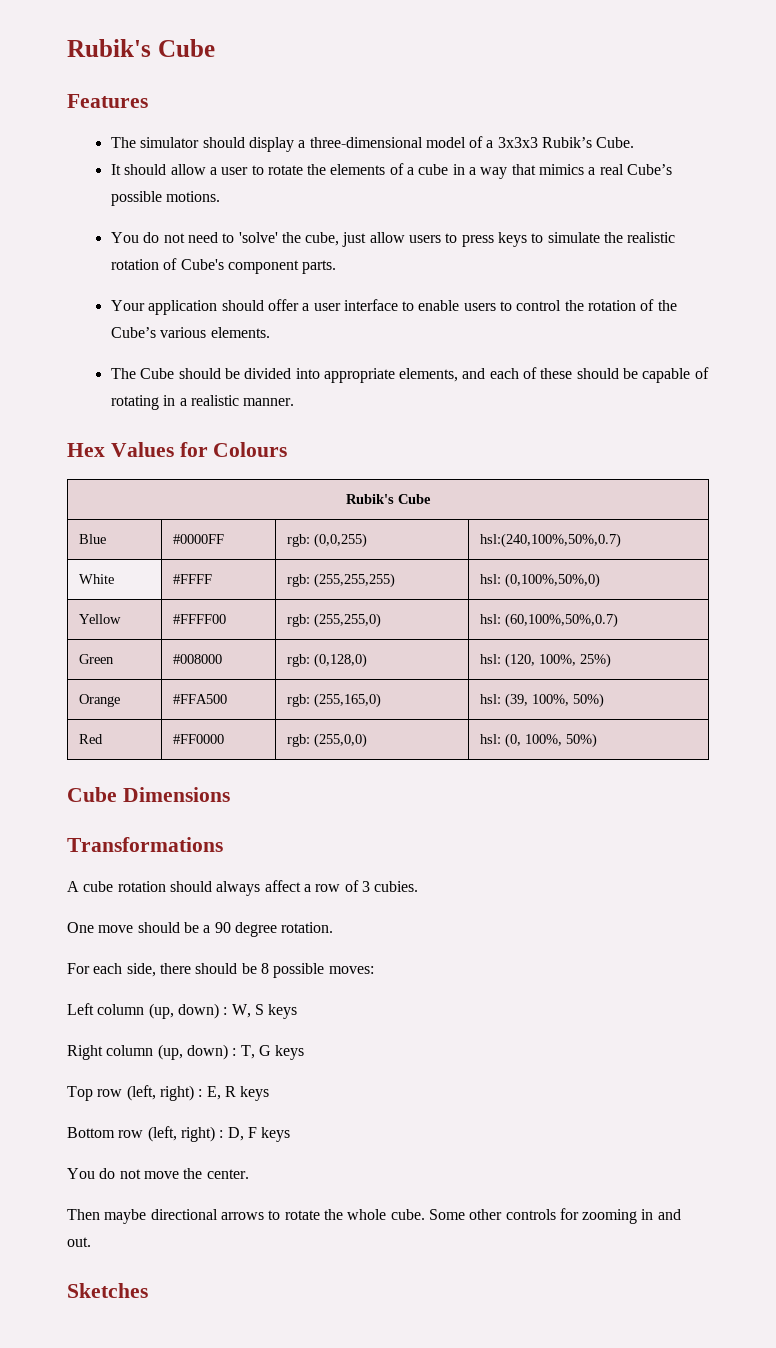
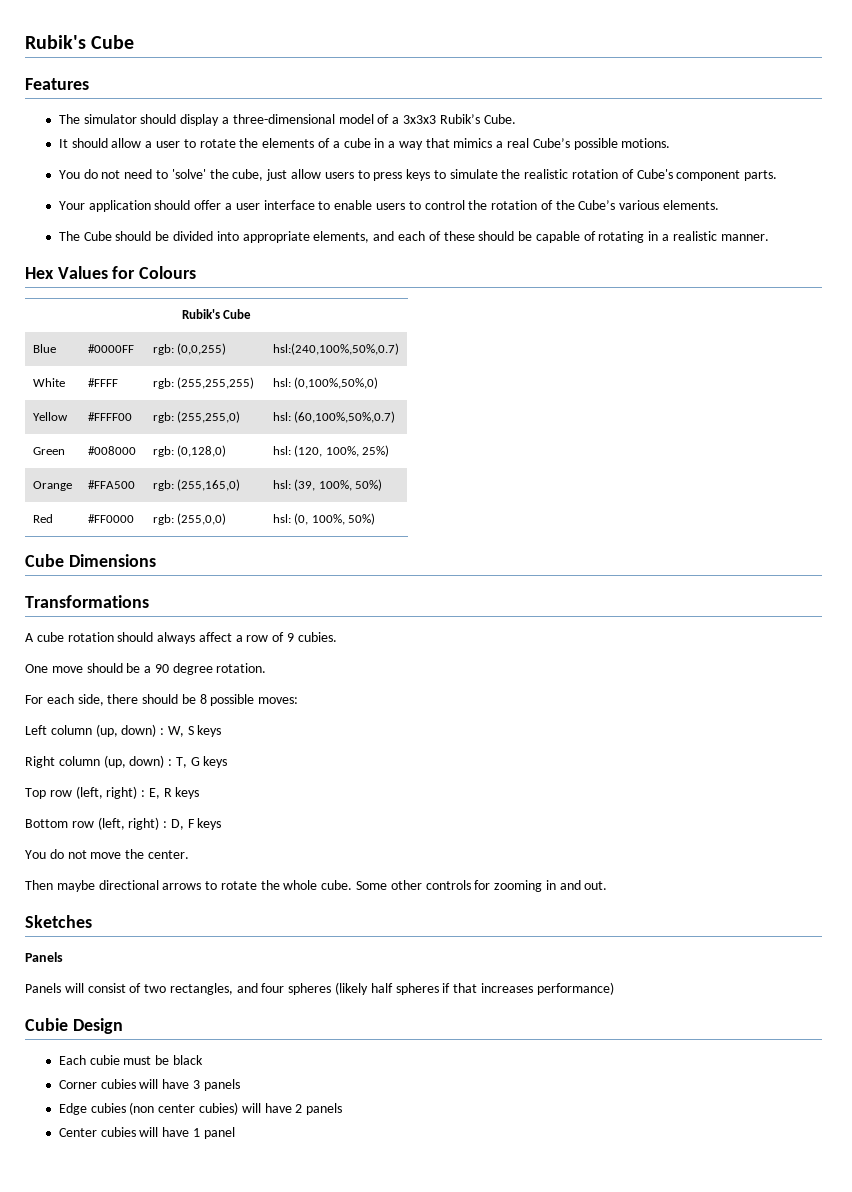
[361,881,370,892] 3 -> [287,633,295,642] 9
(148, 1290) none -> [25,952,63,962] [25,982,614,995] [25,1018,123,1034] [58,1055,204,1065] [58,1079,240,1091] [58,1102,343,1115] [58,1127,235,1139] // Panels // Panels will consist of two rectangles, and four spheres (likely half spheres if that increases performance) // Cubie Design // Each cubie must be black // Corner cubies will have 3 panels // Edge cubies (non center cubies) will have 2 panels // Center cubies will have 1 panel

